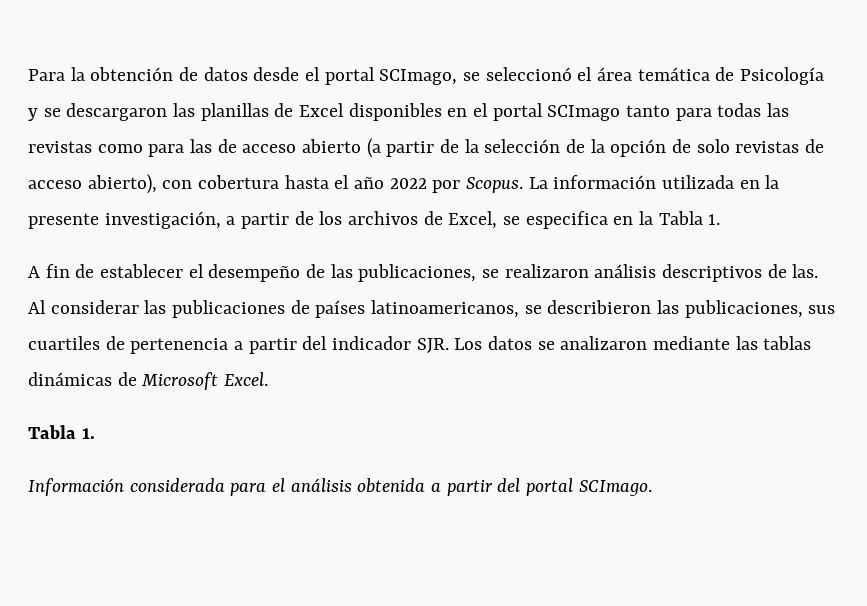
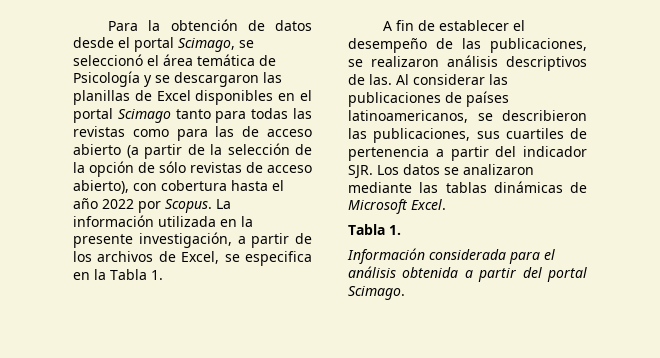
[379,69,458,85] SCImago, -> [178,38,235,52] Scimago,
[547,105,621,121] SCImago -> [117,109,171,123] Scimago
[696,139,730,153] solo -> [159,161,186,173] sólo
[578,480,652,496] SCImago. -> [348,286,405,300] Scimago.

